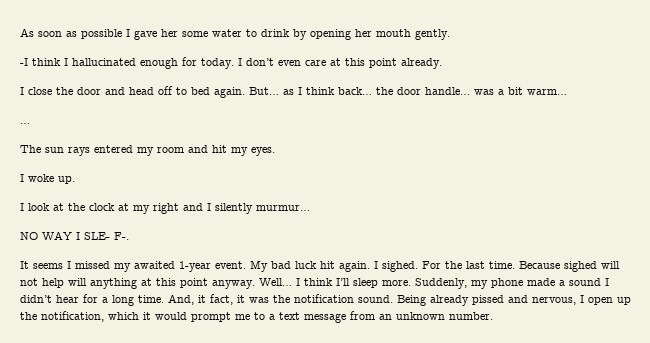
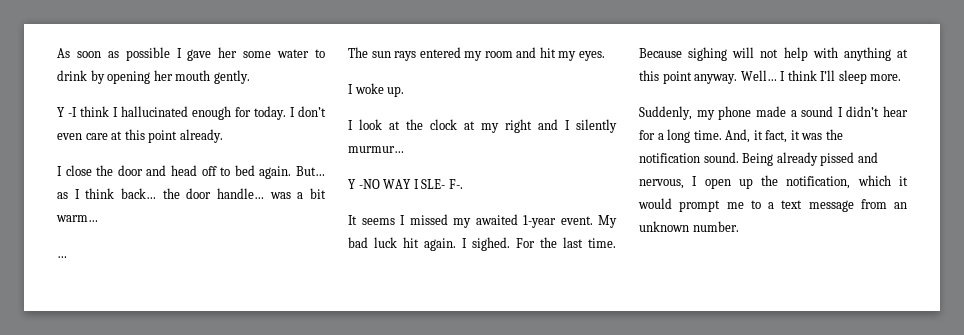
(450, 34) none -> [57,107,65,117] Y
[20,232,38,240] NO -> [348,179,380,189] Y -NO
[564,261,597,272] sighed -> [688,47,728,61] sighing
[68,278,87,286] will -> [812,47,838,58] with
(411, 283) none -> (902, 77) //

